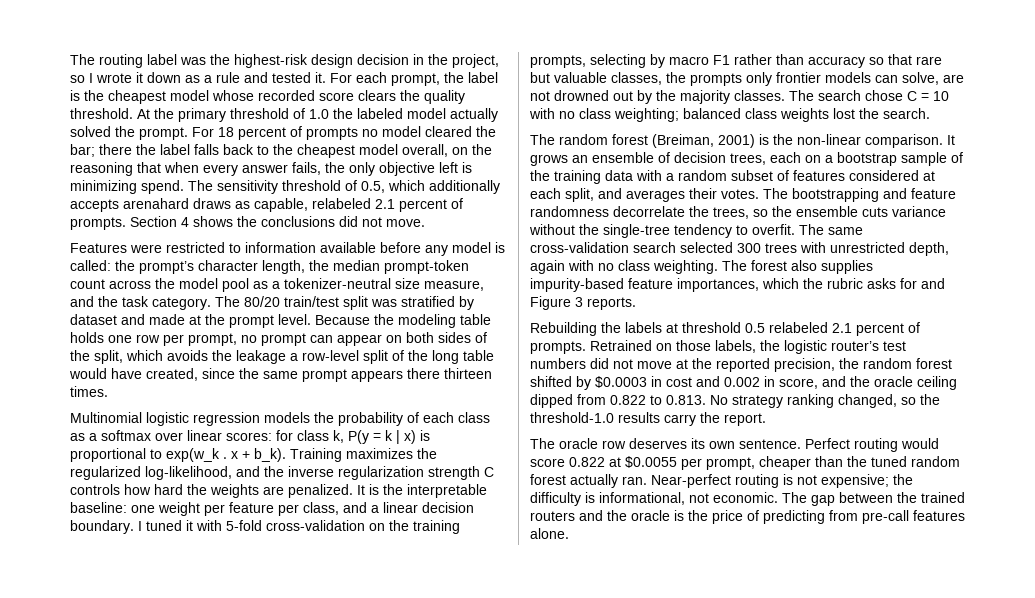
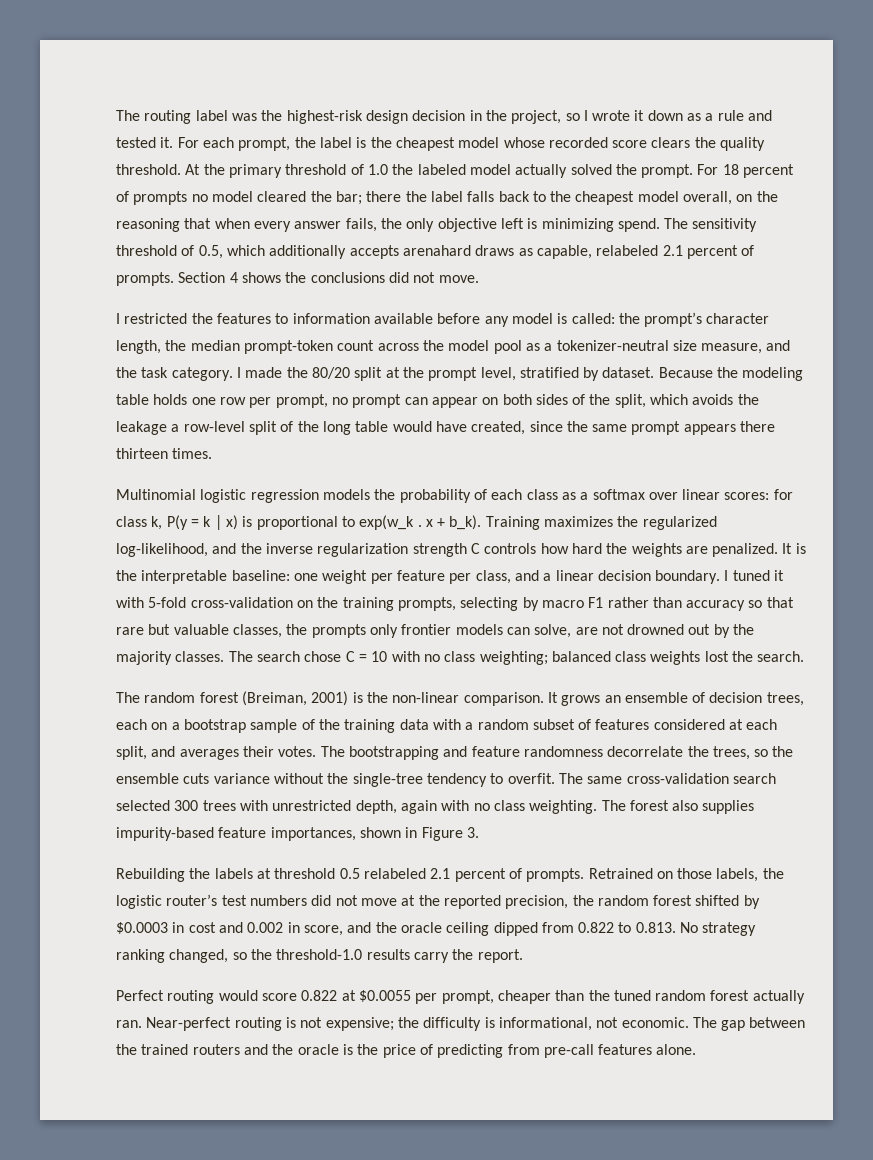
[70,242,225,253] Features were restricted -> [116,313,271,324] I restricted the features
[215,296,474,310] [70,314,311,328] The 80/20 train/test split was stratified by dataset and made at the prompt level. -> [236,367,655,381] I made the 80/20 split at the prompt level, stratified by dataset.
[762,278,945,289] [530,296,636,310] which the rubric asks for and Figure 3 reports. -> [359,827,479,841] shown in Figure 3.
[530,438,801,449] The oracle row deserves its own sentence. -> (523, 956) none

